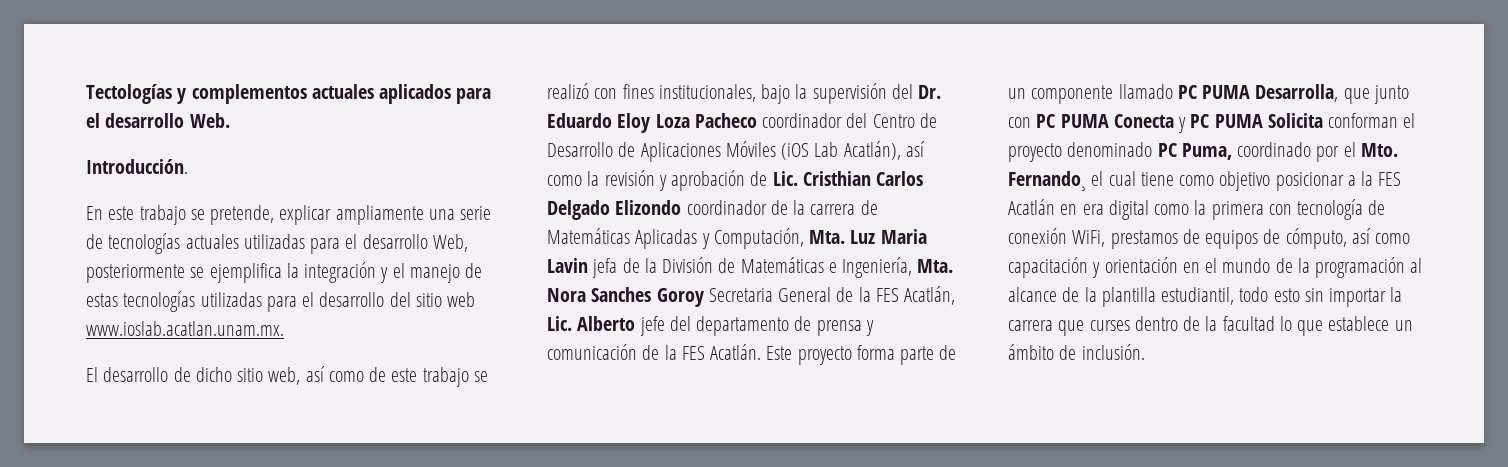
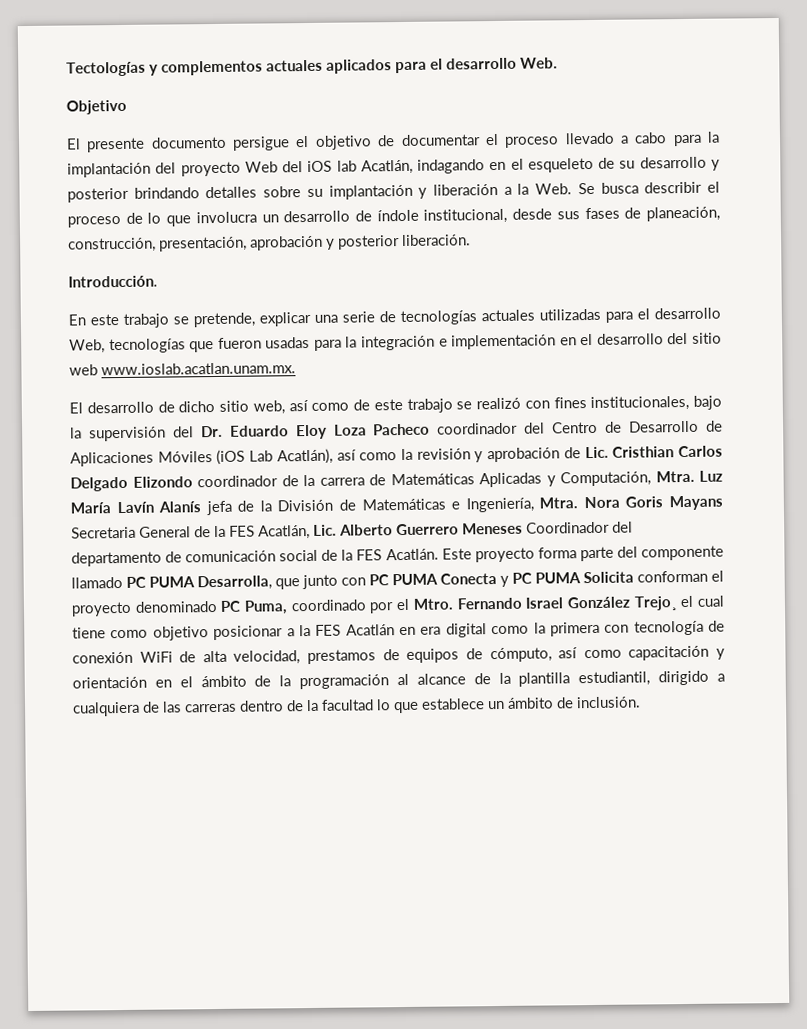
(230, 120) none -> [66,99,127,115] [66,131,720,153] [67,156,720,178] [67,181,720,203] [67,206,720,228] [68,234,471,253] // Objetivo // El presente documento persigue el objetivo de documentar el proceso llevado a cabo para la implantación del proyecto Web del iOS lab Acatlán, indagando en el esqueleto de su desarrollo y posterior brindando detalles sobre su implantación y liberación a la Web. Se busca describir el proceso de lo que involucra un desarrollo de índole institucional, desde sus fases de planeación, construcción, presentación, aprobación y posterior liberación.
[335,205,424,225] ampliamente -> (311, 319) none
[86,262,483,283] [86,291,297,312] posteriormente se ejemplifica la integración y el manejo de estas tecnologías utilizadas para -> [108,334,577,354] tecnologías que fueron usadas para la integración e implementación en
[809,229,927,244] [547,258,588,273] Mta. Luz Maria Lavin -> [655,470,723,483] [70,501,202,514] Mtra. Luz María Lavín Alanís
[917,259,954,273] [547,287,704,307] Mta. Nora Sanches Goroy -> [539,495,723,511] Mtra. Nora Goris Mayans
[639,316,874,336] [547,344,637,360] jefe del departamento de prensa y comunicación -> [396,521,633,536] [71,549,319,567] Guerrero Meneses Coordinador del departamento de comunicación social
[939,345,957,360] [1008,88,1026,99] de un -> [616,546,638,558] del
[1360,143,1398,157] [1008,171,1086,191] Mto. Fernando¸ -> [412,596,678,611] Mtro. Fernando Israel González Trejo¸
[1072,230,1106,247] WiFi, -> [139,650,301,665] WiFi de alta velocidad,
[1222,258,1271,273] mundo -> [200,675,247,688] ámbito
[1239,287,1403,307] [1008,320,1130,336] todo esto sin importar la carrera que curses -> [658,670,725,686] [72,701,237,717] dirigido a cualquiera de las carreras

